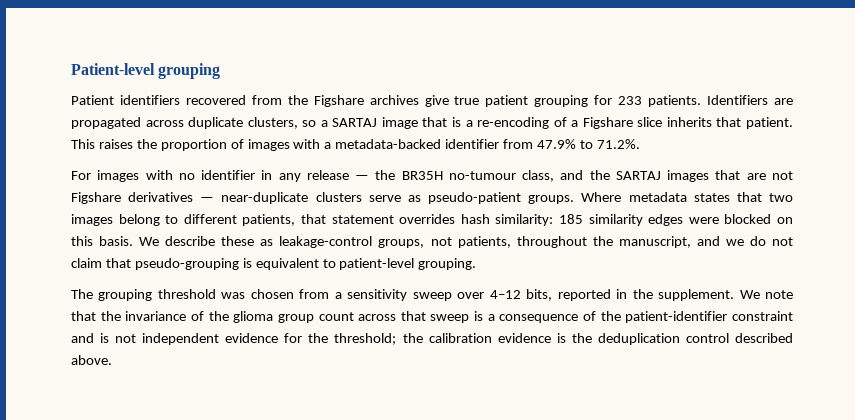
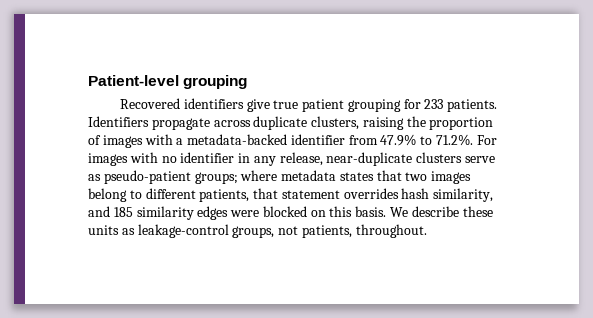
[71,95,419,107] Patient identifiers recovered from the Figshare archives -> [119,98,244,109] Recovered identifiers
[773,98,793,105] [71,117,141,129] are propagated -> [151,118,210,130] propagate
[302,117,793,129] [71,139,133,149] so a SARTAJ image that is a re-encoding of a Figshare slice inherits that patient. This raises -> [362,117,404,130] raising
(640, 144) // -> (474, 140) none
[306,170,794,182] [71,192,215,204] release — the BR35H no-tumour class, and the SARTAJ images that are not Figshare derivatives — -> [279,152,323,166] release,
[528,192,622,204] groups. Where -> [194,170,278,184] groups; where
[495,214,554,226] similarity: -> [433,188,494,202] [88,206,110,217] similarity, and
(255, 241) none -> [88,225,119,235] units
[516,236,793,248] [71,258,477,270] [71,289,794,301] [71,311,793,323] [71,333,794,345] [71,355,112,365] throughout the manuscript, and we do not claim that pseudo-grouping is equivalent to patient-level grouping. // The grouping threshold was chosen from a sensitivity sweep over 4–12 bits, reported in the supplement. We note that the invariance of the glioma group count across that sweep is a consequence of the patient-identifier constraint and is not independent evidence for the threshold; the calibration evidence is the deduplication control described above. -> [355,224,427,238] throughout.

